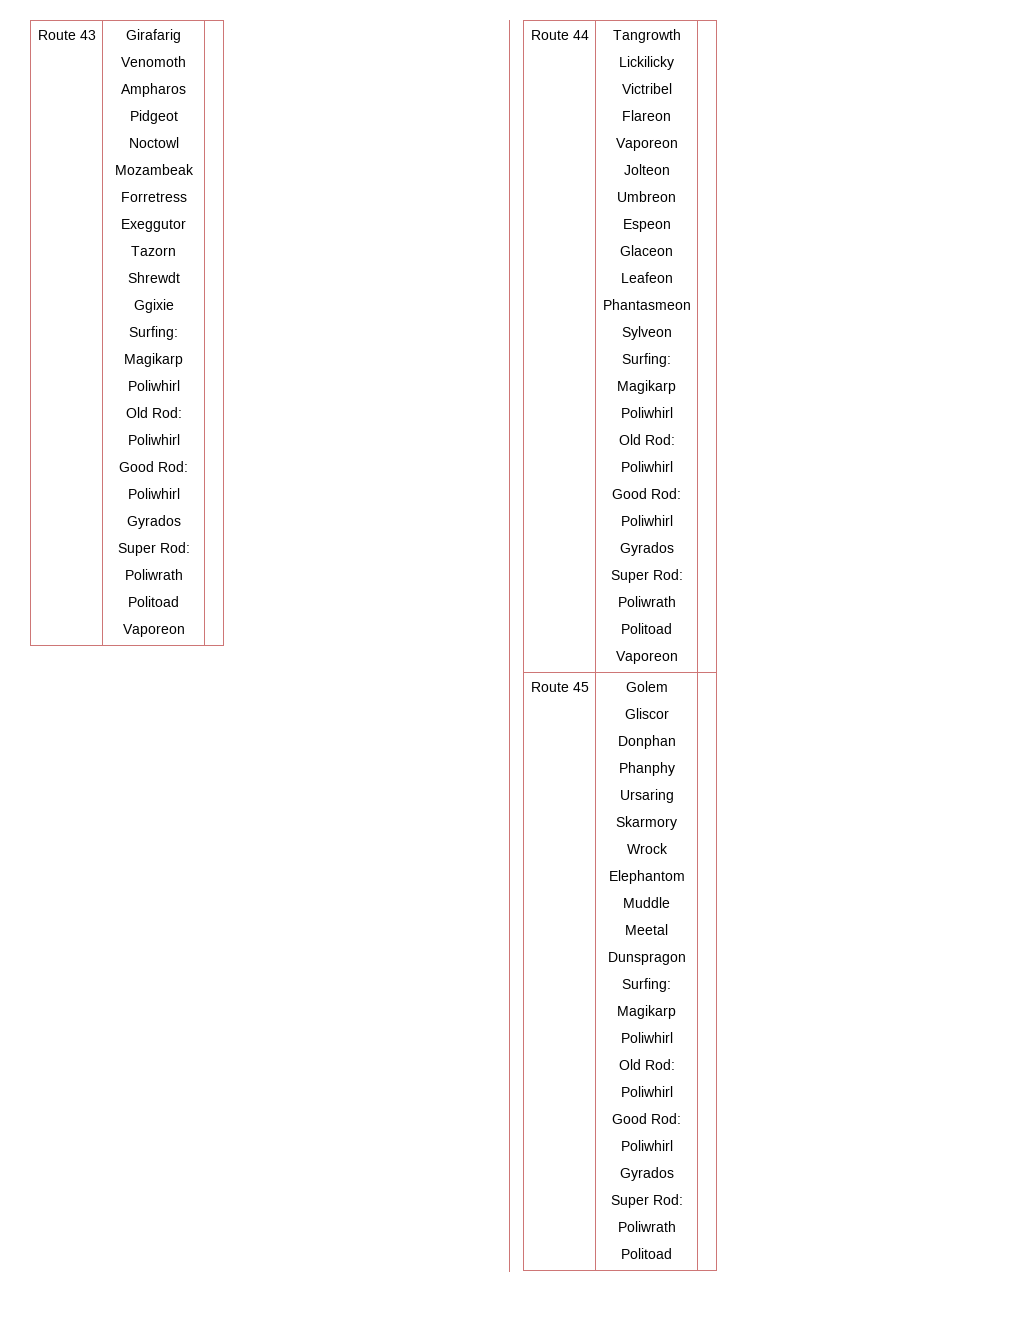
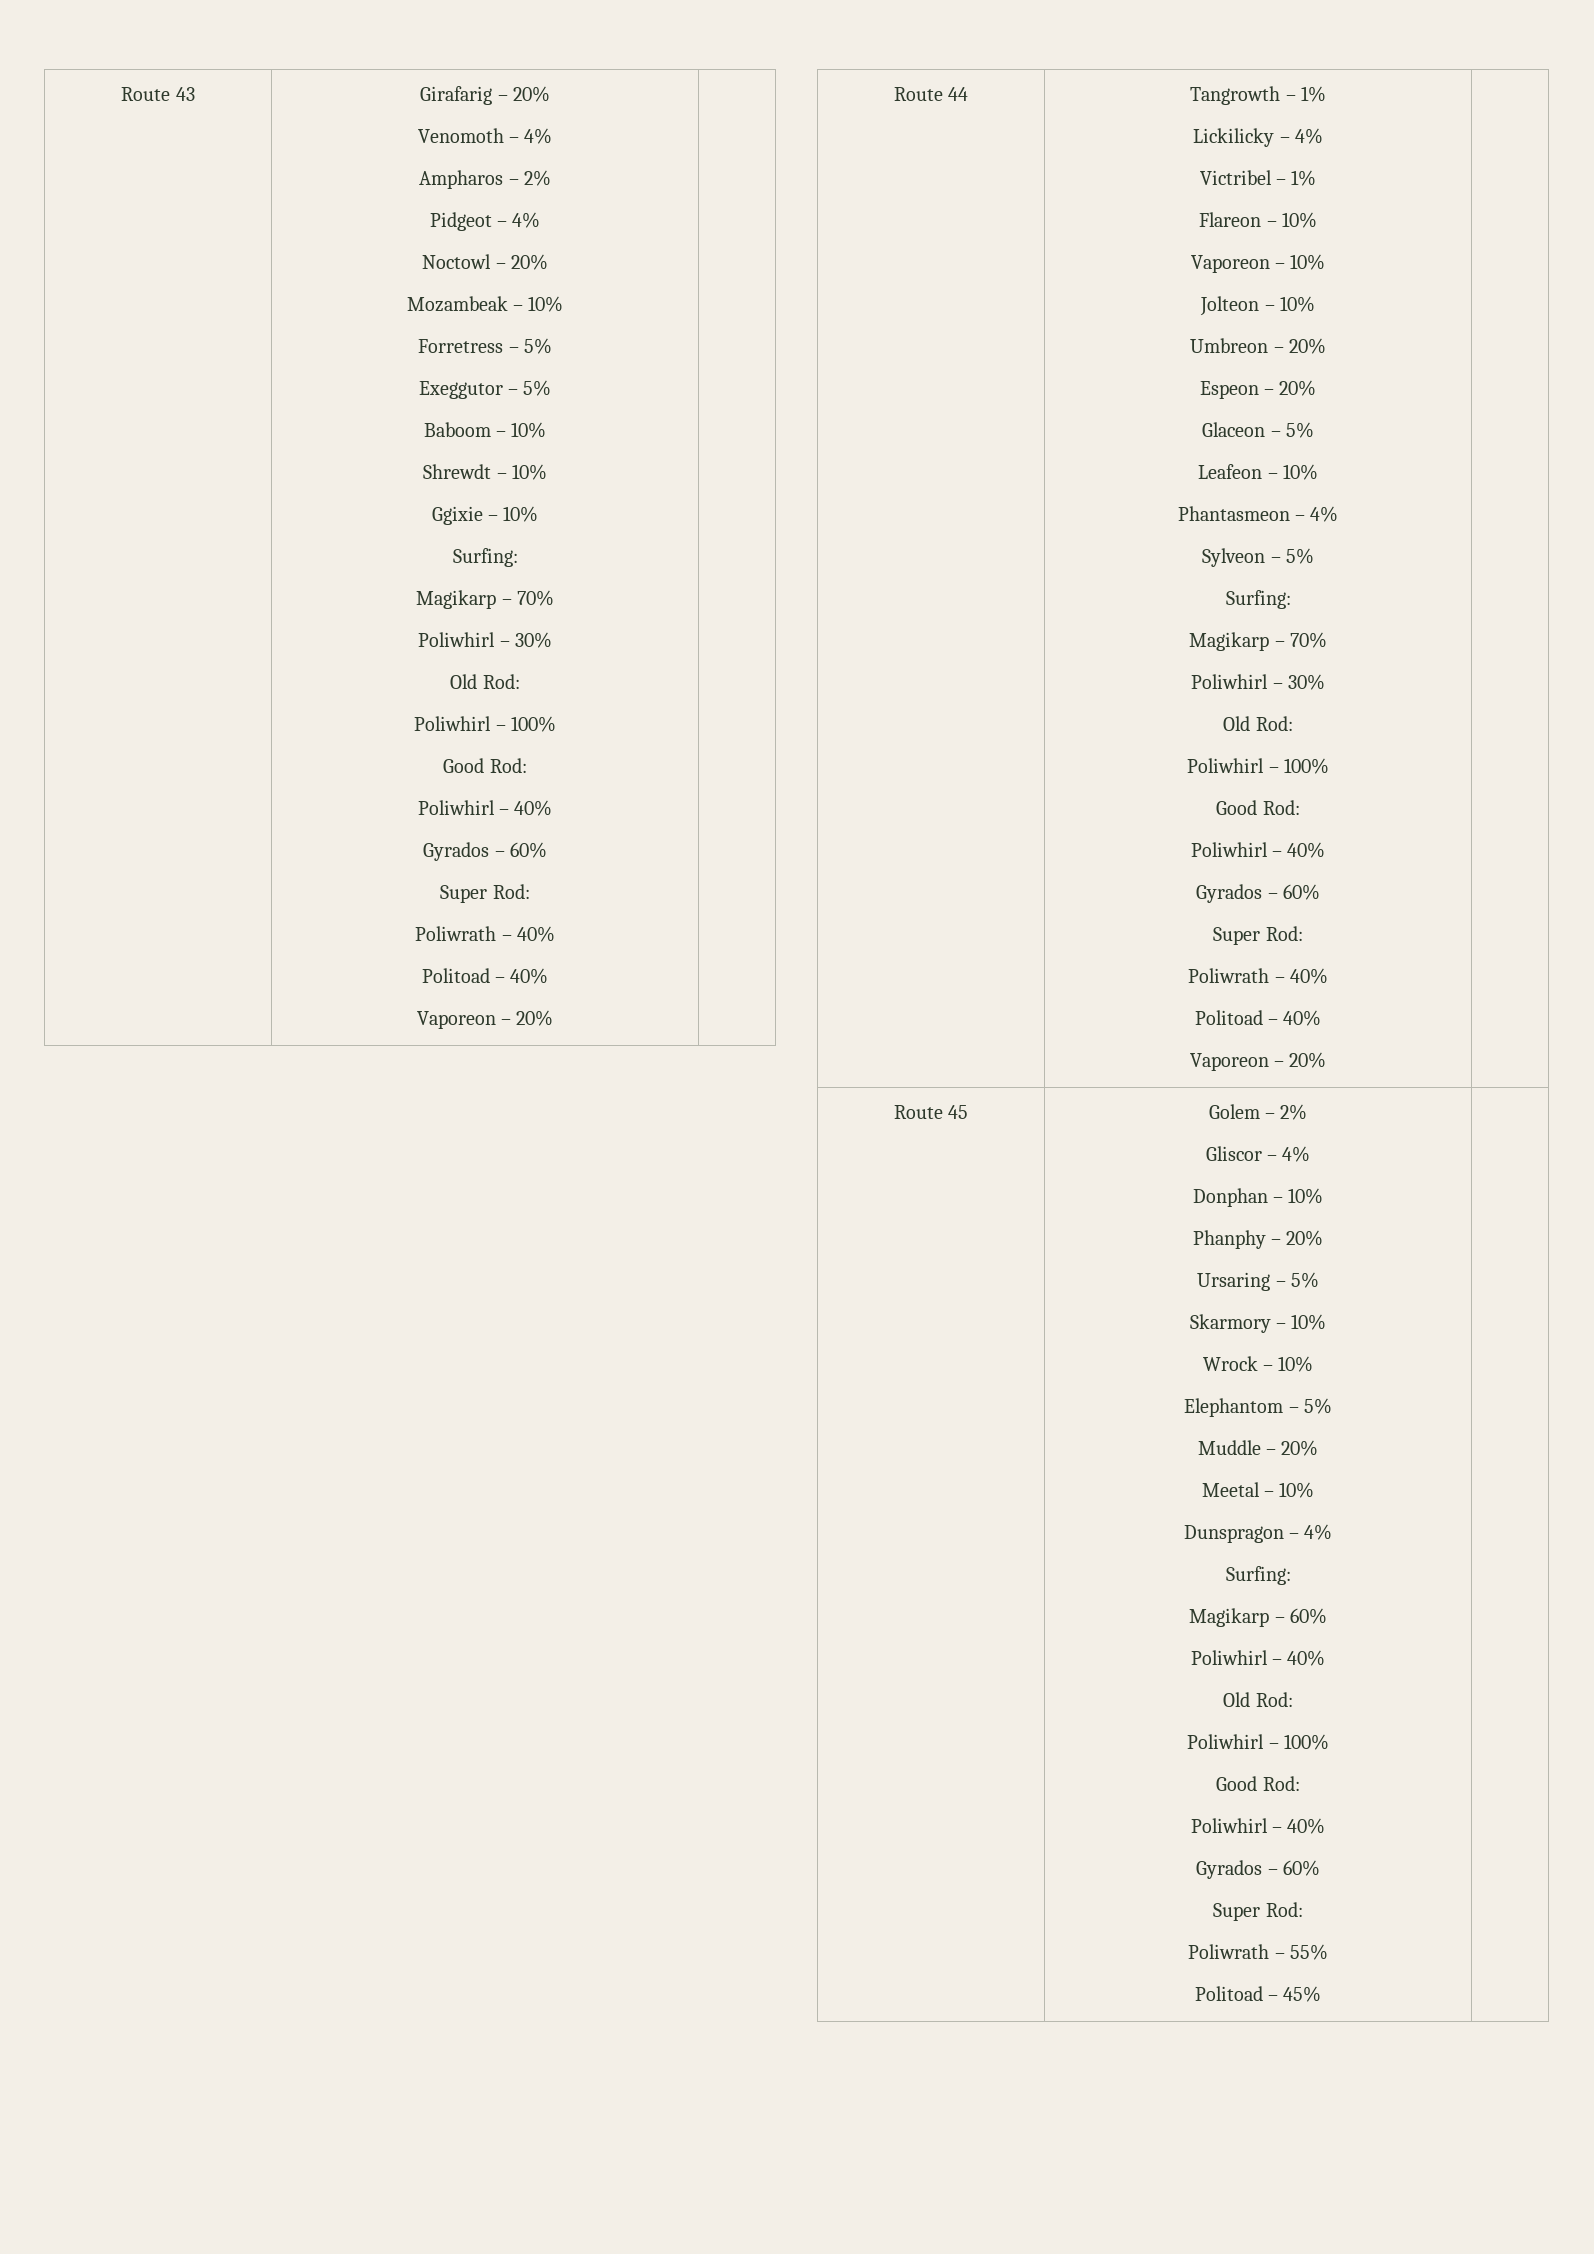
(181, 36) none -> [497,86,550,102] – 20%
(186, 61) none -> [509,128,553,144] – 4%
(186, 90) none -> [508,170,551,186] – 2%
(178, 117) none -> [497,212,541,228] – 4%
(179, 142) none -> [495,254,548,270] – 20%
(194, 169) none -> [513,296,564,312] – 10%
(187, 197) none -> [508,338,552,354] – 5%
[131,246,176,256] // Tazorn -> [508,380,552,396] [423,422,547,438] – 5% // Baboom – 10%
(180, 277) none -> [496,464,547,480] – 10%
[129,326,178,340] [124,353,183,367] [127,380,180,391] [125,407,182,418] [127,434,180,445] [119,461,188,472] [127,488,180,499] [126,515,181,529] [117,542,190,556] [124,569,183,580] [128,596,179,607] [122,624,185,637] // Surfing: // Magikarp // Poliwhirl // Old Rod: // Poliwhirl // Good Rod: // Poliwhirl // Gyrados // Super Rod: // Poliwrath // Politoad // Vaporeon -> [488,506,539,522] [452,548,518,567] [416,590,554,609] [418,632,552,648] [450,674,520,689] [414,716,556,732] [443,758,527,773] [417,800,553,816] [423,842,547,861] [440,884,530,903] [415,926,555,942] [421,968,549,984] [416,1010,554,1029] – 10% // Surfing: // Magikarp – 70% // Poliwhirl – 30% // Old Rod: // Poliwhirl – 100% // Good Rod: // Poliwhirl – 40% // Gyrados – 60% // Super Rod: // Poliwrath – 40% // Politoad – 40% // Vaporeon – 20%
(681, 36) none -> [1285,86,1326,102] – 1%
(674, 63) none -> [1279,128,1323,144] – 4%
(672, 88) none -> [1276,170,1317,186] – 1%
[615,138,678,151] // Vaporeon -> [1266,212,1317,228] [1190,254,1326,273] – 10% // Vaporeon – 10%
(670, 169) none -> [1264,296,1315,312] – 10%
(676, 196) none -> [1273,338,1326,354] – 20%
(671, 225) none -> [1264,380,1317,396] – 20%
(673, 250) none -> [1270,422,1314,438] – 5%
(673, 277) none -> [1267,464,1318,480] – 10%
(691, 304) none -> [1295,506,1339,522] – 4%
[622,353,671,367] [617,380,676,394] [620,407,673,418] [618,434,675,445] [620,461,673,472] [612,488,681,499] [620,515,673,526] [619,542,674,556] [610,569,683,583] [617,596,676,607] [621,623,672,634] [615,651,678,664] // Surfing: // Magikarp // Poliwhirl // Old Rod: // Poliwhirl // Good Rod: // Poliwhirl // Gyrados // Super Rod: // Poliwrath // Politoad // Vaporeon -> [1270,548,1314,564] [1225,590,1291,609] [1189,632,1327,651] [1191,674,1325,690] [1223,716,1293,731] [1187,758,1329,774] [1216,800,1300,815] [1190,842,1326,858] [1196,884,1320,903] [1213,926,1303,945] [1188,968,1328,984] [1194,1010,1322,1026] [1189,1052,1327,1071] – 5% // Surfing: // Magikarp – 70% // Poliwhirl – 30% // Old Rod: // Poliwhirl – 100% // Good Rod: // Poliwhirl – 40% // Gyrados – 60% // Super Rod: // Poliwrath – 40% // Politoad – 40% // Vaporeon – 20%
(668, 686) none -> [1265,1104,1308,1120] – 2%
(669, 713) none -> [1267,1146,1311,1162] – 4%
(676, 742) none -> [1273,1188,1324,1204] – 10%
(675, 769) none -> [1271,1230,1324,1246] – 20%
(674, 796) none -> [1275,1272,1319,1288] – 5%
(677, 823) none -> [1276,1314,1327,1330] – 10%
(668, 848) none -> [1263,1356,1314,1372] – 10%
(685, 877) none -> [1288,1398,1332,1414] – 5%
(670, 902) none -> [1266,1440,1319,1456] – 20%
(668, 929) none -> [1264,1482,1315,1498] – 10%
[622,978,671,992] [617,1005,676,1019] [620,1032,673,1043] [618,1059,675,1070] [620,1086,673,1097] [612,1113,681,1124] [620,1140,673,1151] [619,1167,674,1181] [610,1194,683,1208] [617,1221,676,1232] [621,1248,672,1259] // Surfing: // Magikarp // Poliwhirl // Old Rod: // Poliwhirl // Good Rod: // Poliwhirl // Gyrados // Super Rod: // Poliwrath // Politoad -> [1289,1524,1333,1540] [1225,1566,1291,1585] [1189,1608,1327,1627] [1190,1650,1326,1666] [1223,1692,1293,1707] [1187,1734,1329,1750] [1216,1776,1300,1791] [1190,1818,1326,1834] [1196,1860,1320,1879] [1213,1902,1303,1921] [1188,1944,1328,1960] [1194,1986,1322,2002] – 4% // Surfing: // Magikarp – 60% // Poliwhirl – 40% // Old Rod: // Poliwhirl – 100% // Good Rod: // Poliwhirl – 40% // Gyrados – 60% // Super Rod: // Poliwrath – 55% // Politoad – 45%

